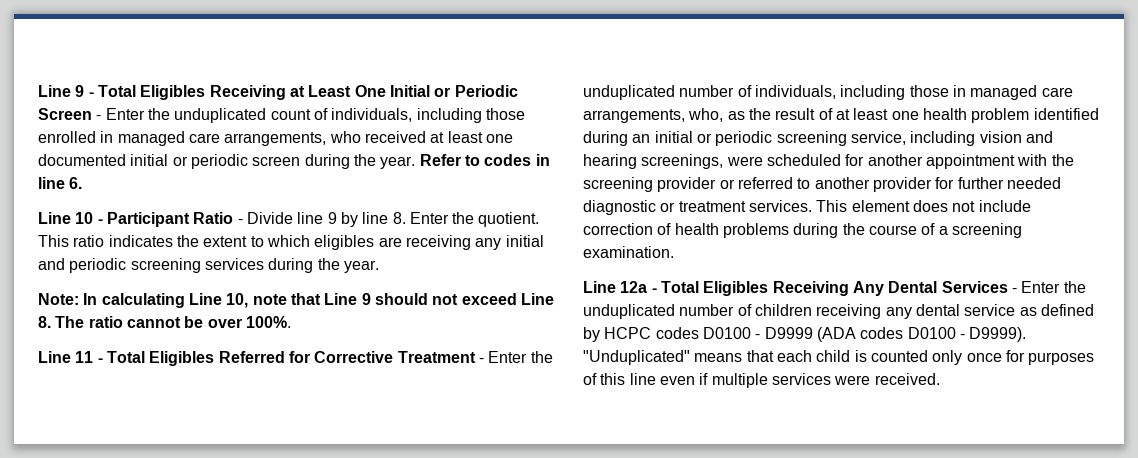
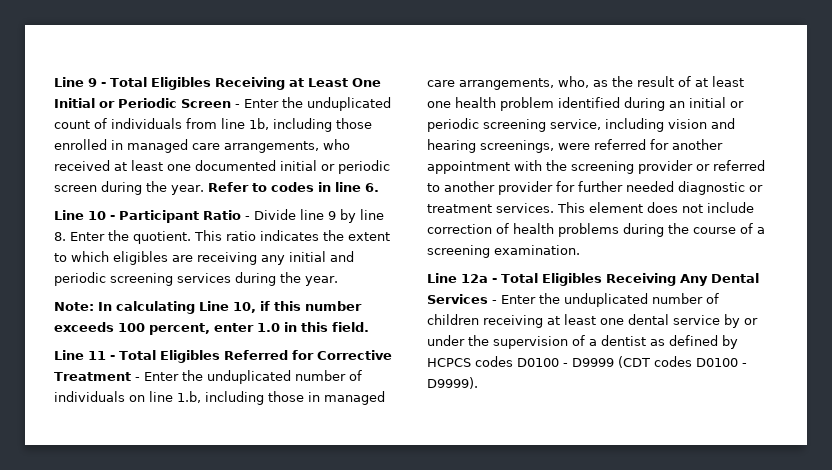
[331,108,413,122] individuals, -> [111,118,269,130] individuals from line 1b,
[252,293,554,305] [38,316,291,328] note that Line 9 should not exceed Line 8. The ratio cannot be over 100%. -> [260,301,362,311] [54,322,369,335] if this number exceeds 100 percent, enter 1.0 in this field.
[754,85,836,99] individuals, -> [54,391,201,403] individuals on line 1.b,
[766,154,841,166] scheduled -> [594,139,646,150] referred
[885,304,1016,319] any dental service -> [547,314,758,328] [427,335,646,349] at least one dental service by or under the supervision of a dentist
[604,327,652,339] HCPC -> [427,358,471,367] HCPCS
[816,327,856,342] (ADA -> [618,356,650,368] (CDT
[583,350,1095,365] [583,373,940,388] "Unduplicated" means that each child is counted only once for purposes of this line even if multiple services were received. -> (478, 383) none

